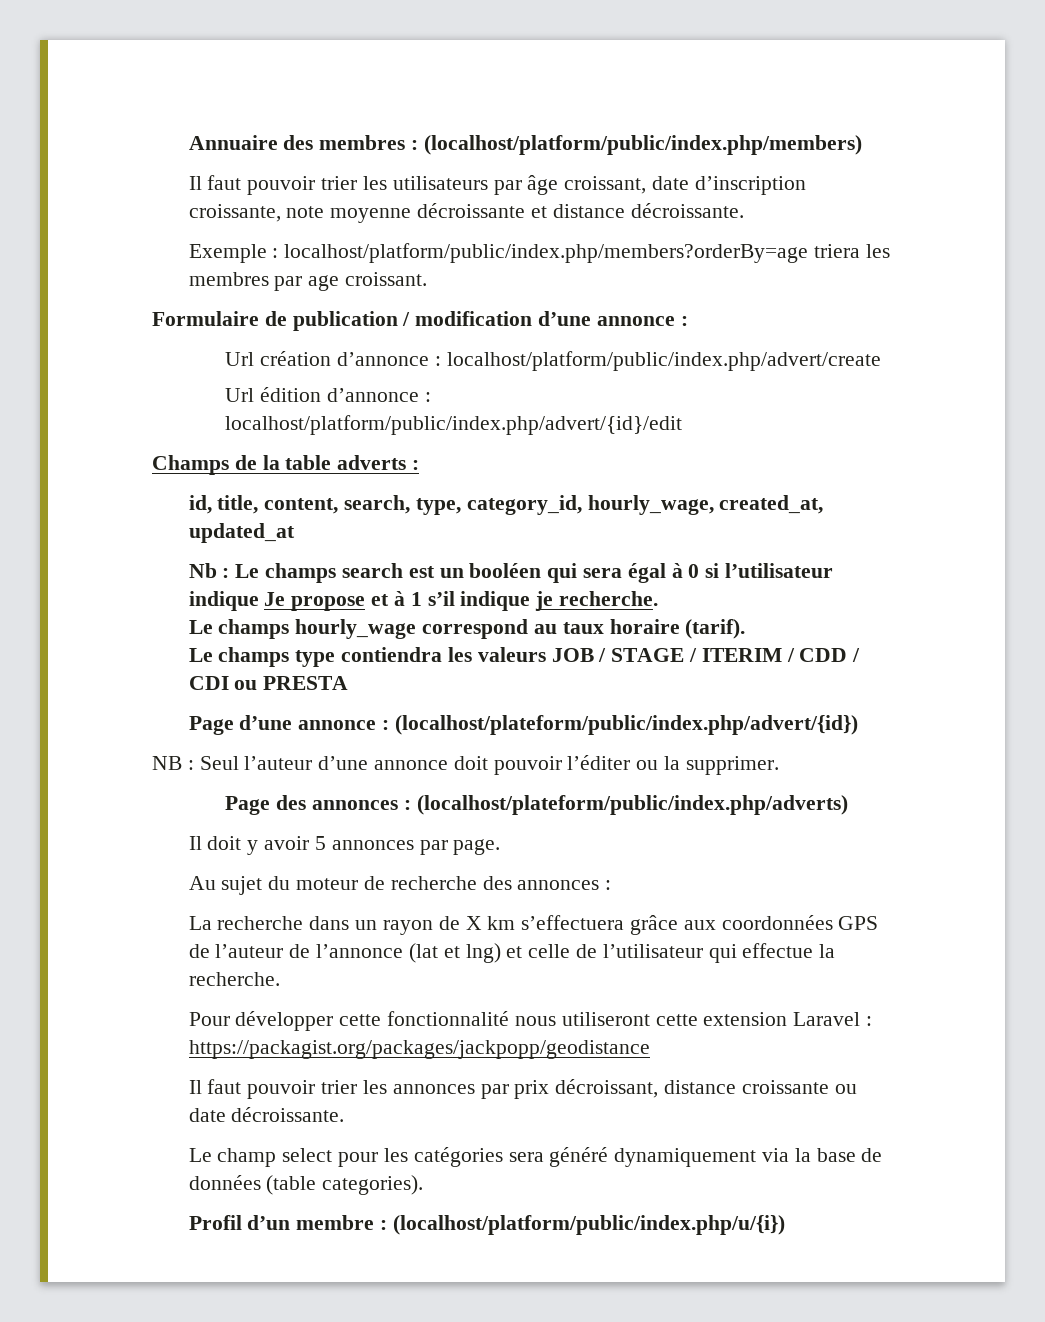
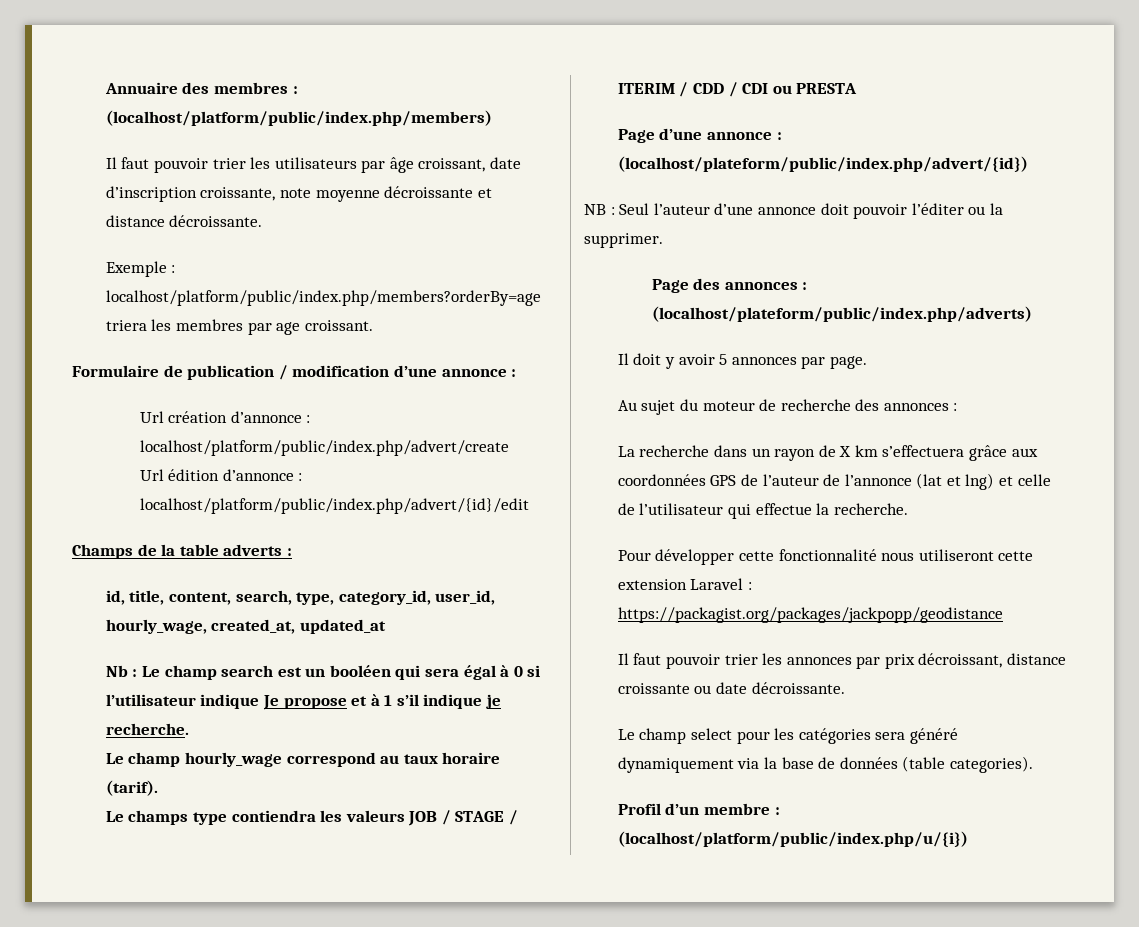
(582, 505) none -> [435,590,496,605] user_id,
[265,563,337,583] champs -> [164,665,217,680] champ
[218,619,290,639] champs -> [128,752,181,767] champ

